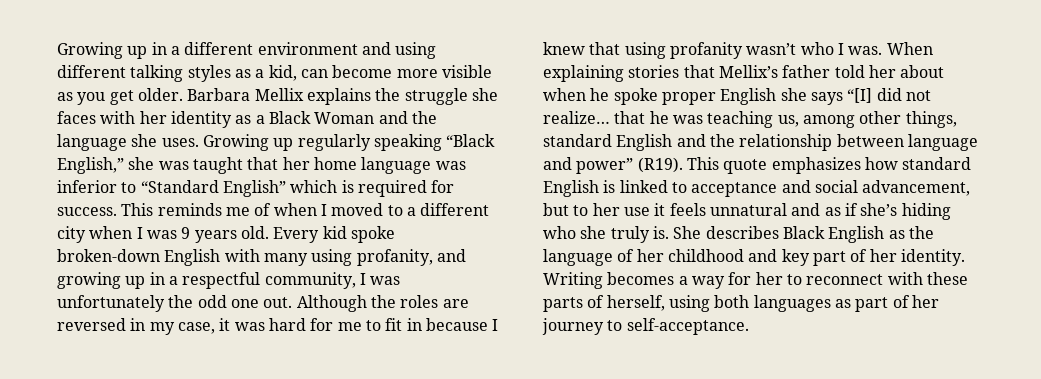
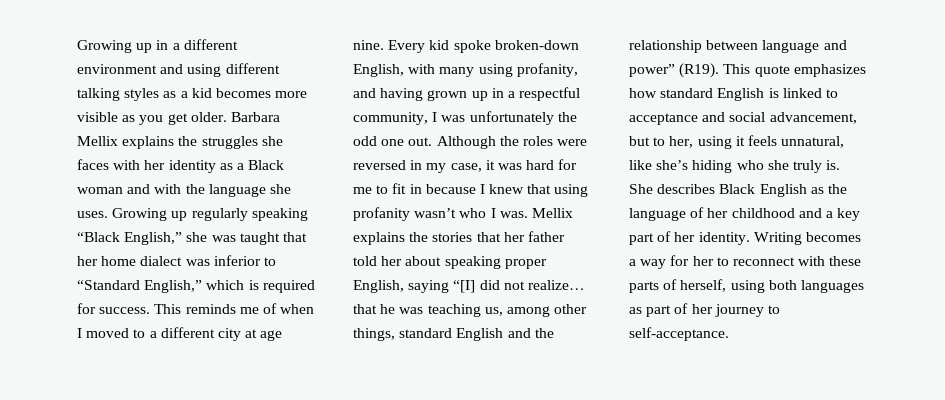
[268,65,393,81] kid, can become -> [191,88,271,98] kid becomes
[404,88,468,105] struggle -> [201,136,258,149] struggles
[314,111,408,124] Woman and -> [77,184,182,194] woman and with
[361,157,432,174] language -> [140,256,183,266] dialect
[222,180,286,197] English” -> [144,280,203,293] English,”
[89,226,269,243] when I was 9 years old. -> [245,329,283,341] [353,40,384,50] at age nine.
[164,249,221,266] English -> [353,64,404,77] English,
[57,272,121,289] growing -> [380,88,468,101] having grown
[442,299,469,308] are -> [557,139,588,146] were
[886,42,933,55] [543,65,624,82] When explaining -> [531,208,573,218] [353,232,429,245] Mellix explains the
[718,65,778,78] Mellix’s -> [503,232,525,242] her
[543,88,843,105] when he spoke proper English she says -> [444,256,547,269] [353,280,450,293] speaking proper English, saying
[592,203,858,216] her use it feels unnatural and as if -> [669,135,845,149] [629,160,652,170] her, using it feels unnatural, like
(778, 255) none -> [825,211,833,218] a

